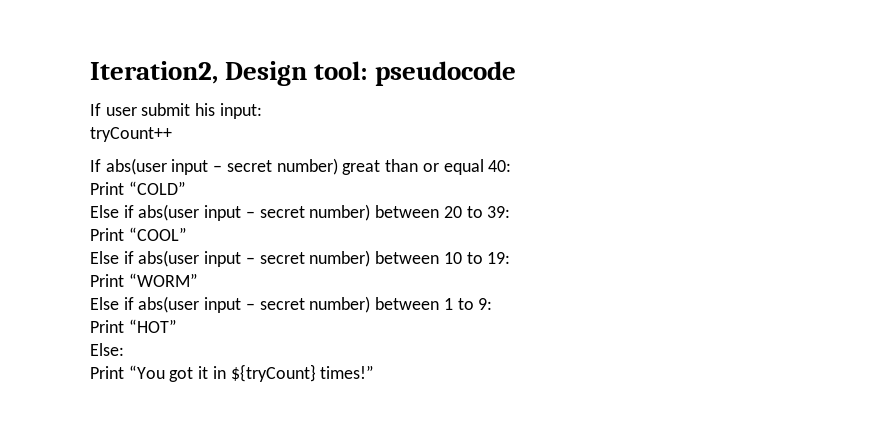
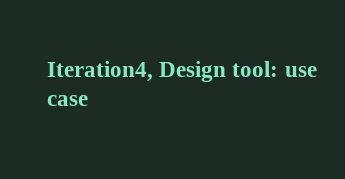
[90,61,218,84] Iteration2, -> [47,61,153,82] Iteration4,
[375,61,517,86] [90,103,262,119] [90,127,172,142] [90,158,512,175] [90,181,186,195] [90,204,511,221] [90,227,187,241] [90,250,511,267] [90,273,198,287] [90,296,493,313] [90,319,177,333] [90,343,124,356] [90,364,375,382] pseudocode // If user submit his input: // tryCount++ // If abs(user input – secret number) great than or equal 40: // Print “COLD” // Else if abs(user input – secret number) between 20 to 39: // Print “COOL” // Else if abs(user input – secret number) between 10 to 19: // Print “WORM” // Else if abs(user input – secret number) between 1 to 9: // Print “HOT” // Else: // Print “You got it in ${tryCount} times!” -> [284,66,317,77] [47,95,88,106] use case

